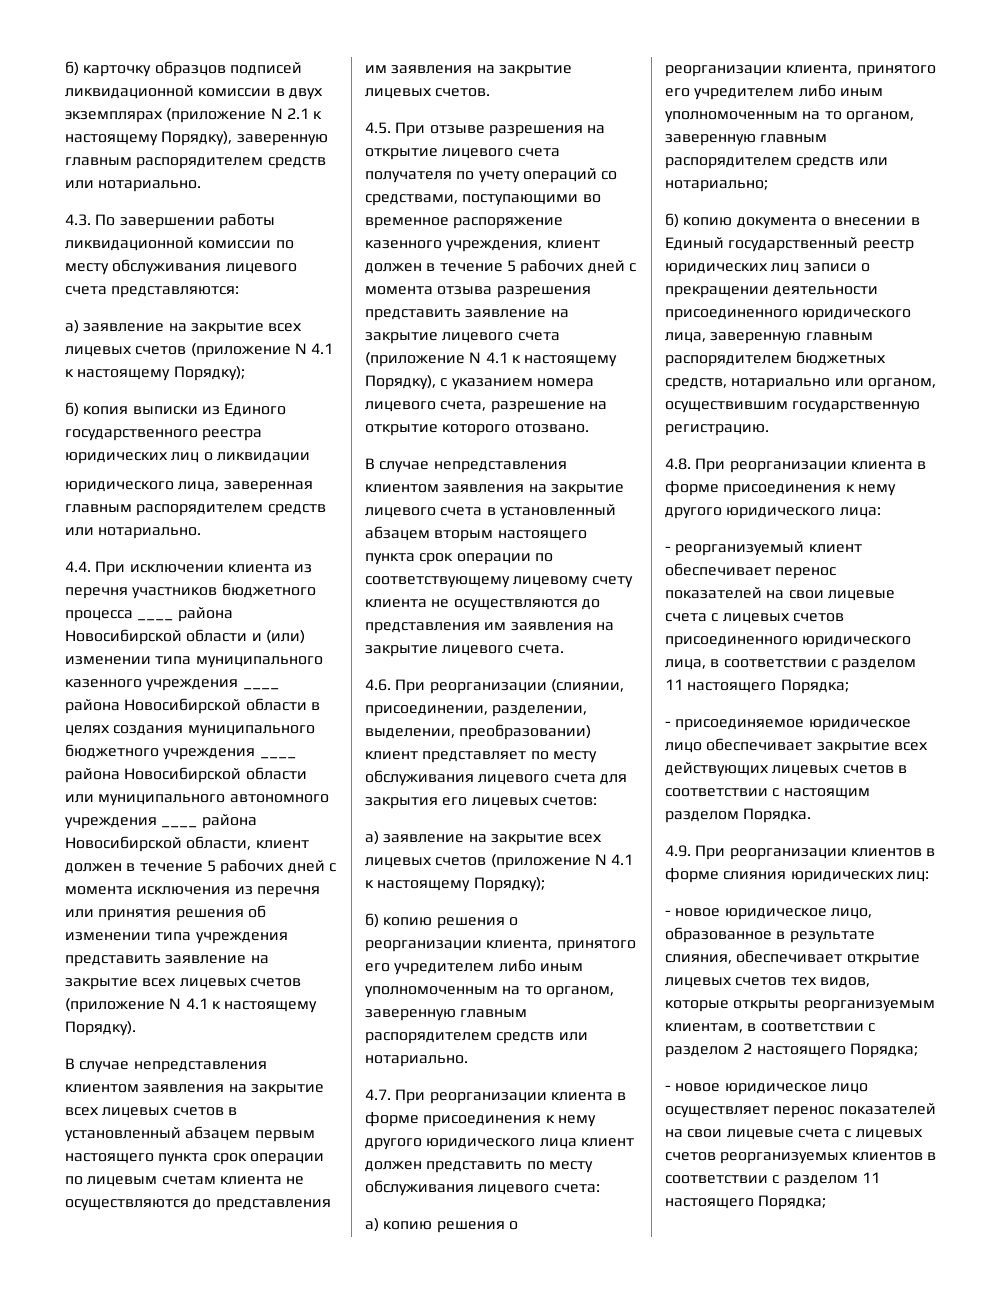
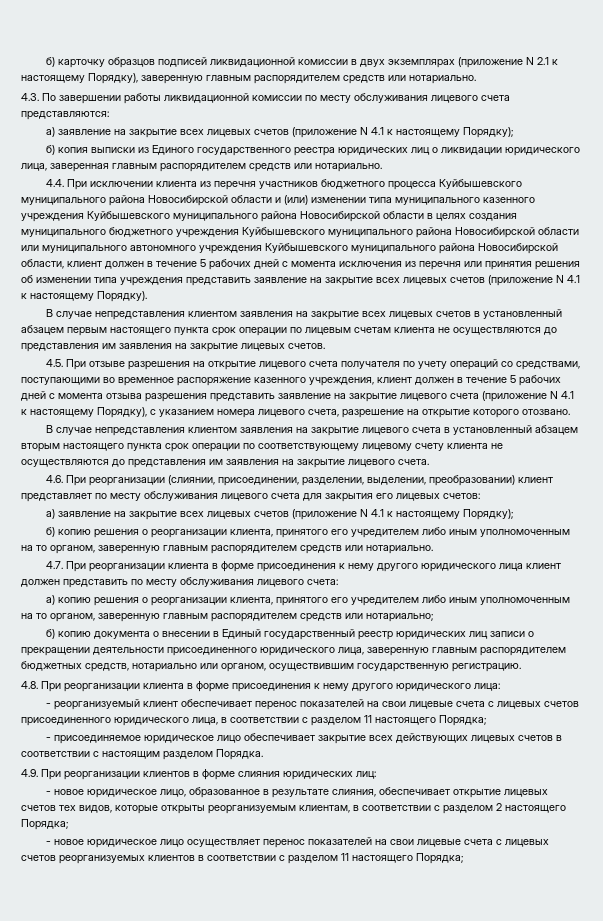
(310, 457) // -> (502, 151) none
[137,618,174,621] ____ -> [438,179,522,189] [21,197,106,205] Куйбышевского муниципального
[242,687,279,690] ____ -> [87,211,258,221] Куйбышевского муниципального
[259,756,296,759] ____ -> [242,227,413,237] Куйбышевского муниципального
[161,825,198,828] ____ -> [265,243,436,253] Куйбышевского муниципального

